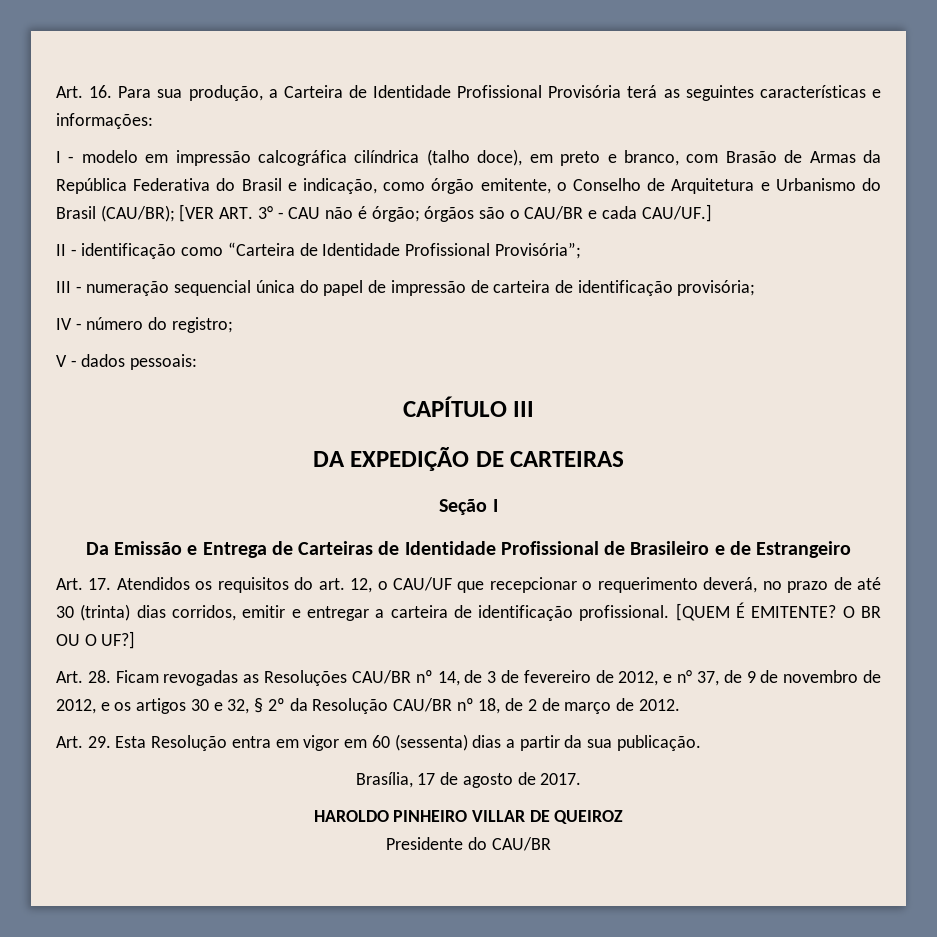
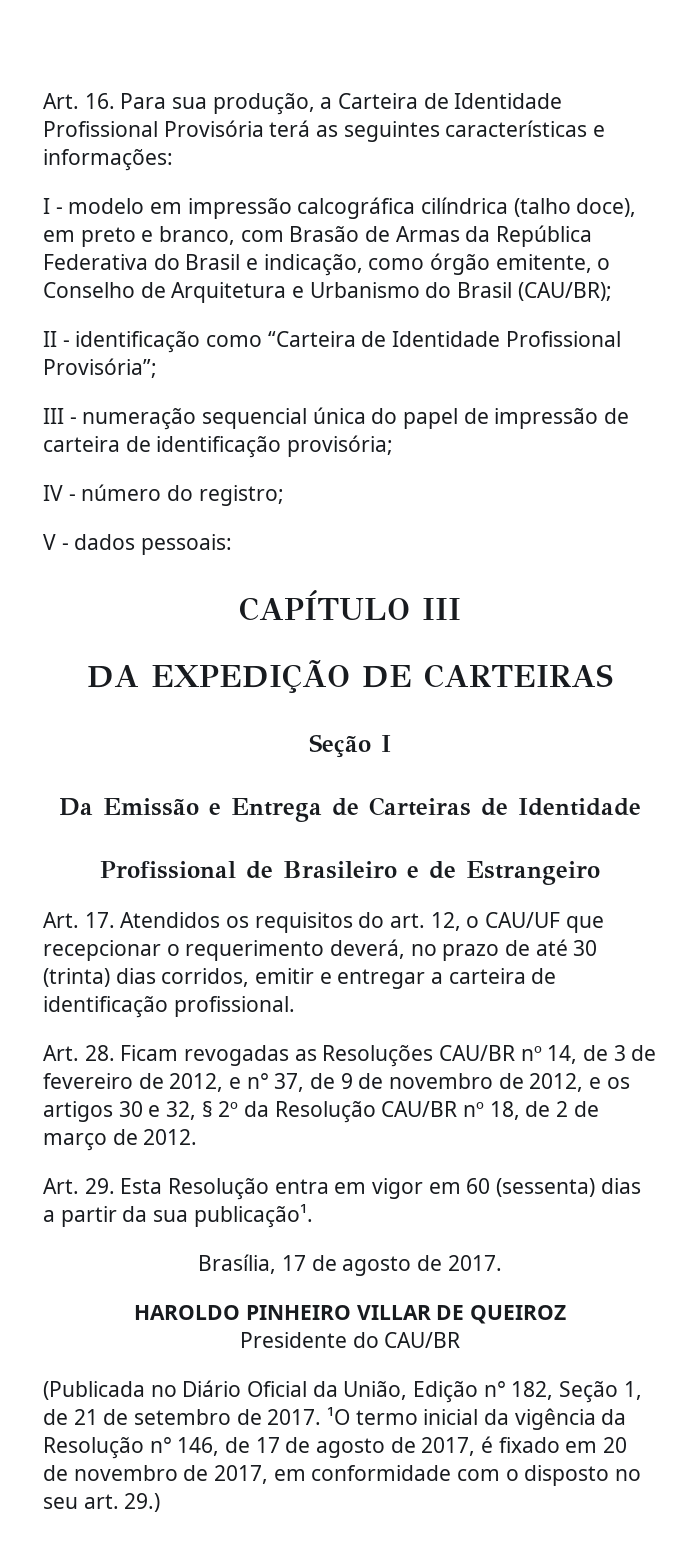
[179,204,712,222] [VER ART. 3° - CAU não é órgão; órgãos são o CAU/BR e cada CAU/UF.] -> (612, 291) none
(496, 548) none -> (641, 807) //
[675,602,881,621] [56,631,136,649] [QUEM É EMITENTE? O BR OU O UF?] -> (295, 1006) none
[616,735,701,751] publicação. -> [193,1204,313,1228] publicação¹.
(551, 844) none -> [43,1380,642,1403] [43,1407,627,1430] [43,1436,628,1459] [43,1465,642,1486] [43,1493,161,1512] // (Publicada no Diário Oficial da União, Edição n° 182, Seção 1, de 21 de setembro de 2017. ¹O termo inicial da vigência da Resolução n° 146, de 17 de agosto de 2017, é fixado em 20 de novembro de 2017, em conformidade com o disposto no seu art. 29.)

